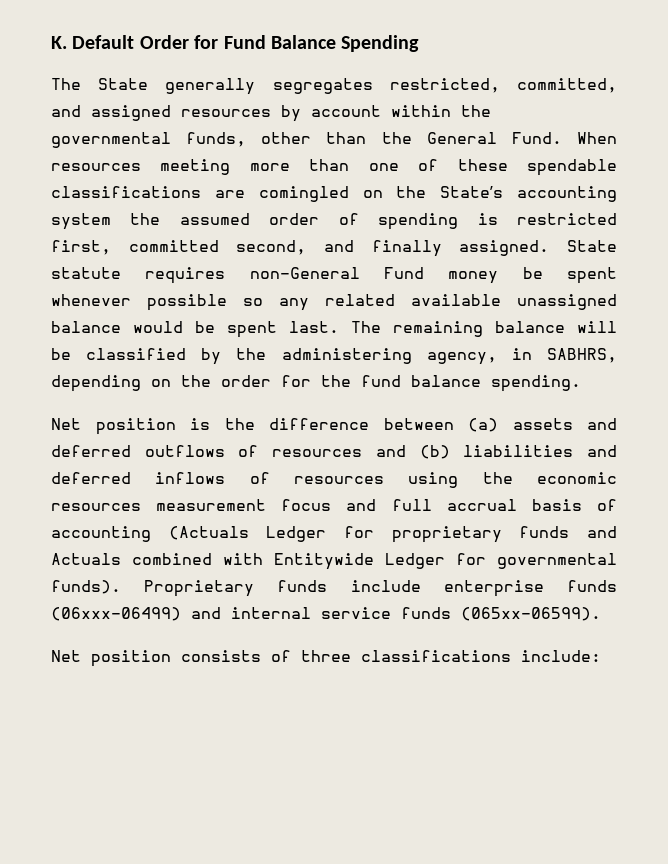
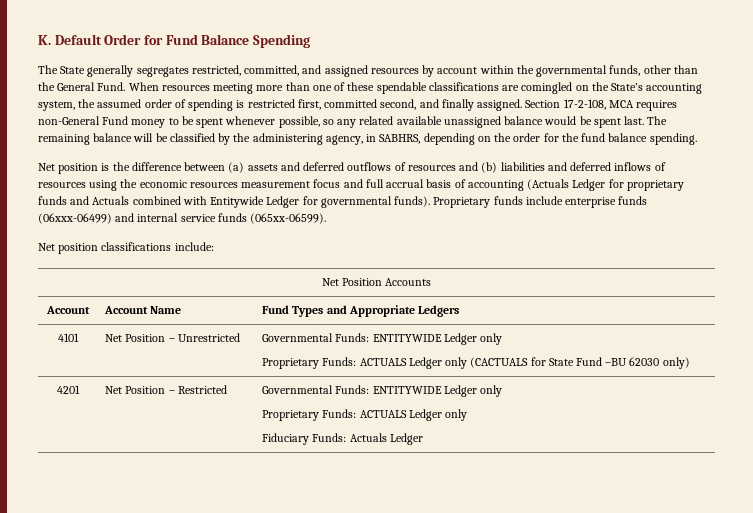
[51,213,111,230] system -> [38,101,75,111] system,
[567,240,617,252] [51,267,121,279] State statute -> [525,99,634,110] Section 17-2-108, MCA
(499, 277) none -> [168,118,179,125] to
[147,294,227,311] possible -> [278,116,320,128] possible,
[181,650,351,662] consists of three -> (99, 248) none
(601, 656) none -> [321,278,432,286] [46,306,90,314] [104,306,182,314] [262,305,460,317] [58,333,79,342] [105,333,240,342] [262,333,503,345] [262,357,690,369] [57,385,80,394] [105,385,227,394] [262,385,503,397] [262,409,468,421] [262,433,423,445] // Net Position Accounts // Account | Account Name | Fund Types and Appropriate Ledgers // 4101 | Net Position – Unrestricted | Governmental Funds: ENTITYWIDE Ledger only // Proprietary Funds: ACTUALS Ledger only (CACTUALS for State Fund –BU 62030 only) // 4201 | Net Position – Restricted | Governmental Funds: ENTITYWIDE Ledger only // Proprietary Funds: ACTUALS Ledger only // Fiduciary Funds: Actuals Ledger

